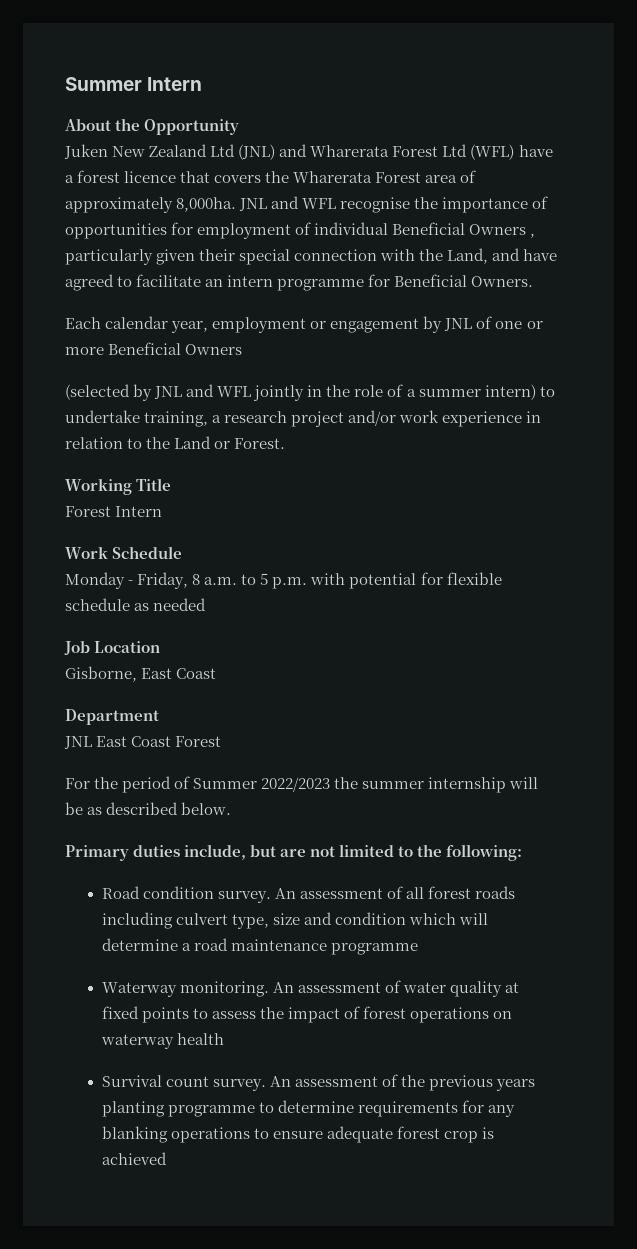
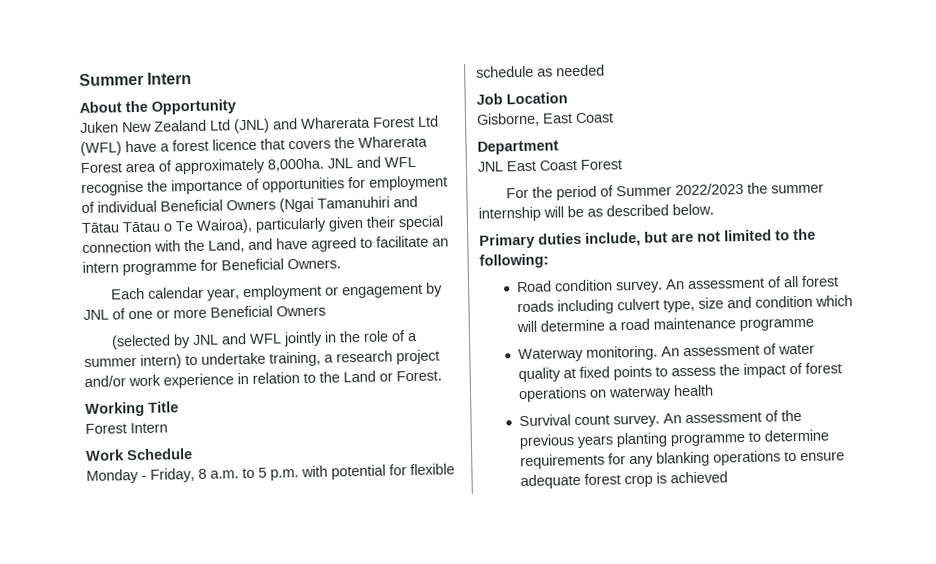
[530,233,536,238] , -> [279,195,418,213] [81,218,253,234] (Ngai Tamanuhiri and Tātau Tātau o Te Wairoa),

